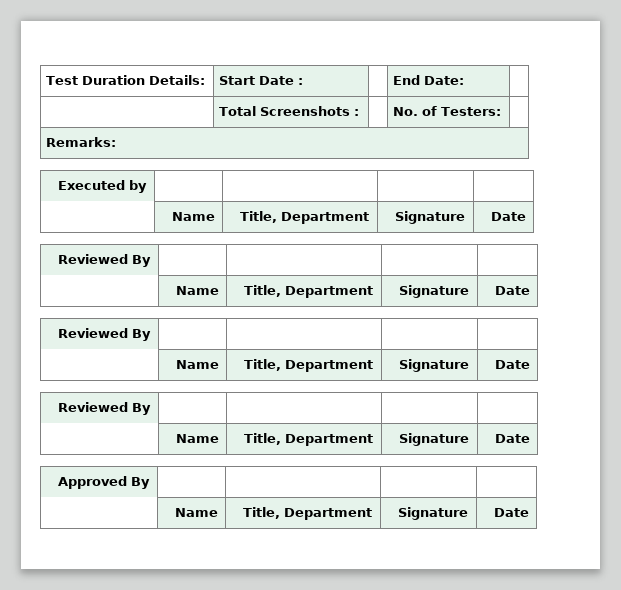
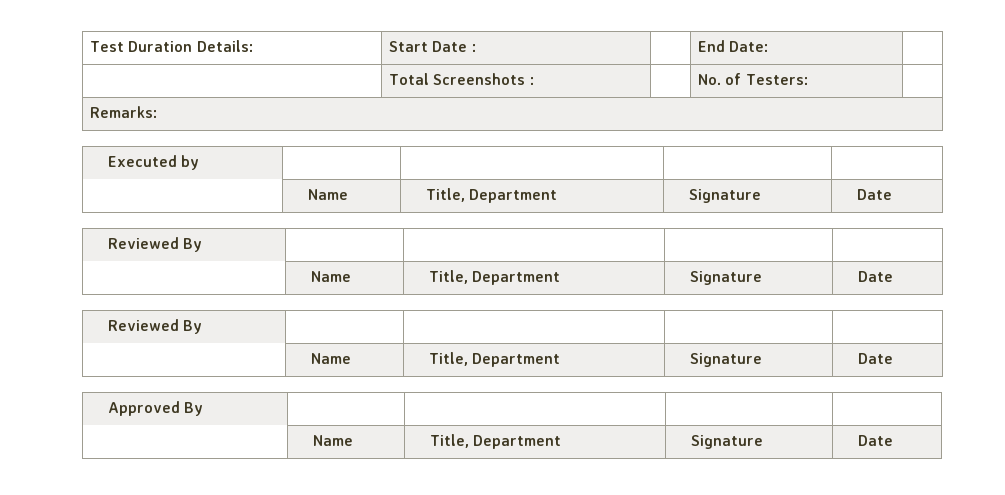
[58,402,152,415] [176,434,220,443] [244,433,374,446] [399,433,470,446] [495,434,531,443] // Reviewed By | | | | // | Name | Title, Department | Signature | Date -> (894, 358) none

